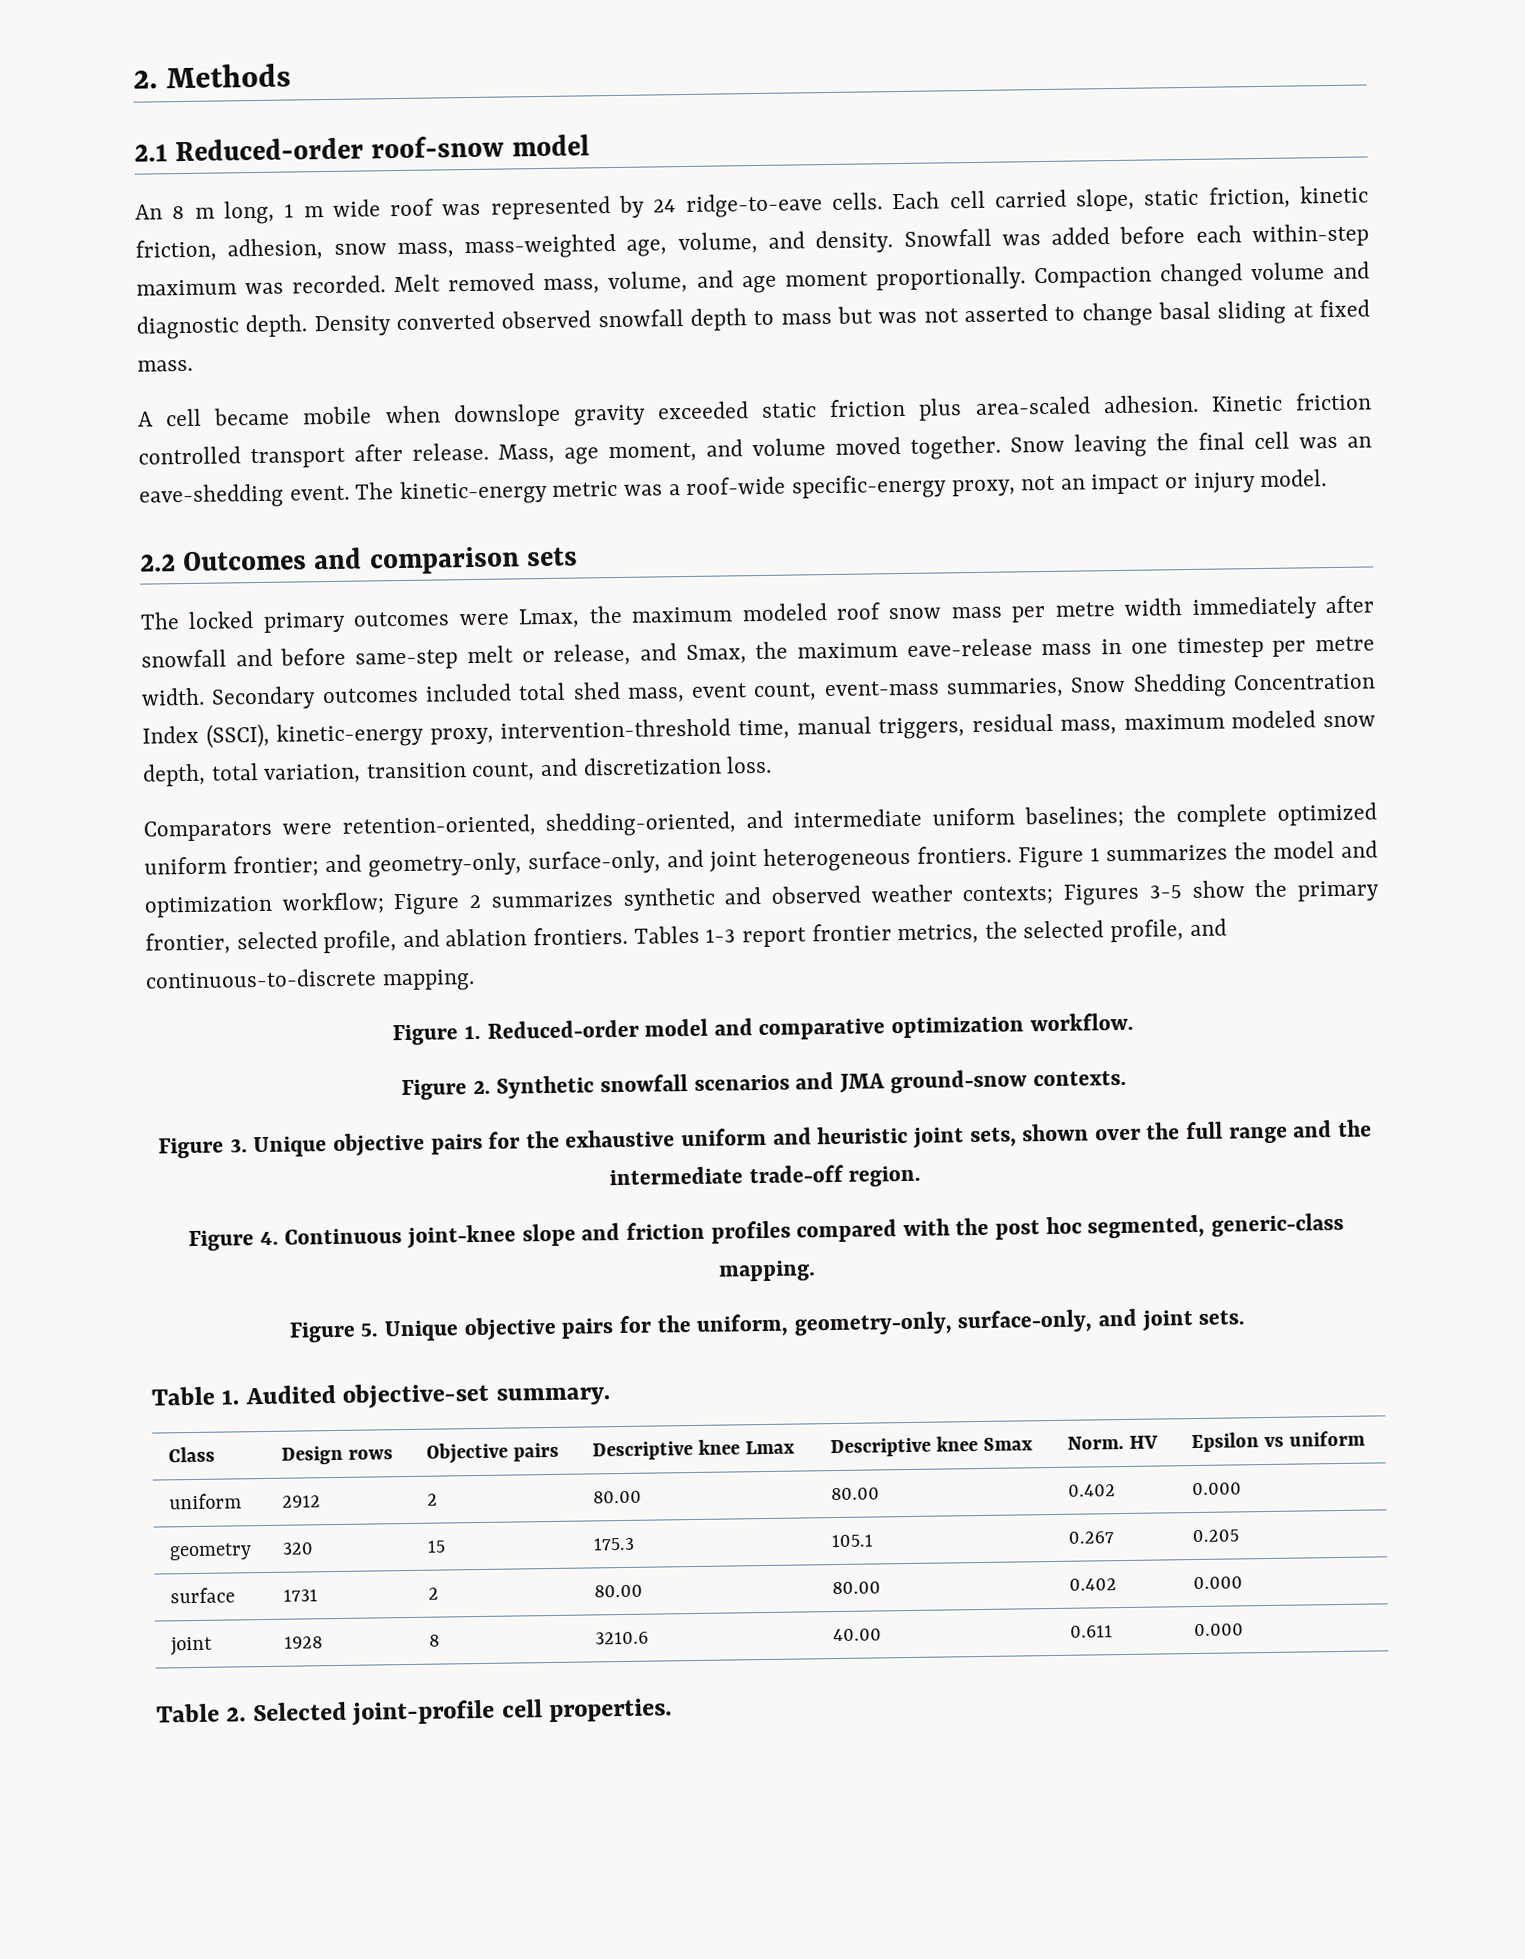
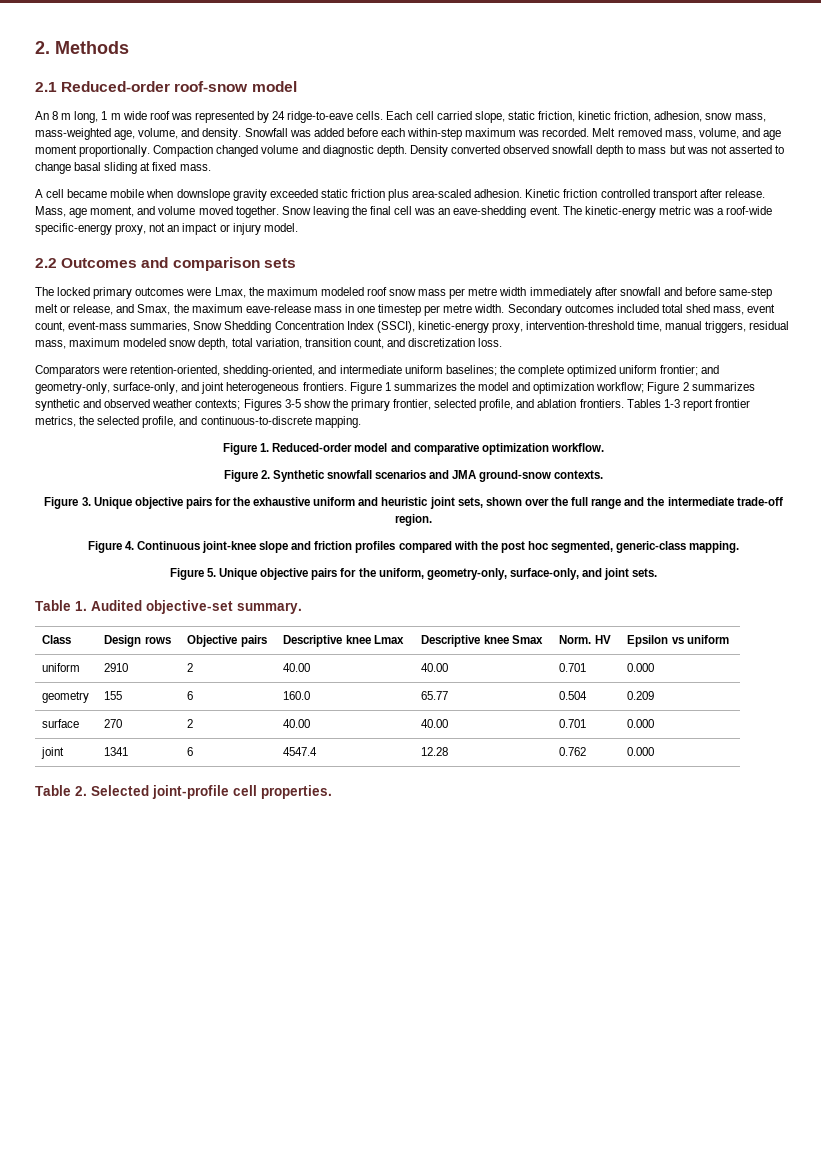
[281,1495,321,1508] [426,1493,438,1506] [592,1490,642,1504] [830,1487,880,1501] [1067,1484,1116,1497] 2912 | 2 | 80.00 | 80.00 | 0.402 -> [104,663,129,672] [187,663,194,672] [283,663,311,672] [421,663,449,672] [559,663,587,672] 2910 | 2 | 40.00 | 40.00 | 0.701
[281,1542,313,1555] [426,1540,445,1553] [592,1537,634,1551] [830,1534,873,1548] [1067,1531,1114,1544] [1191,1529,1239,1543] 320 | 15 | 175.3 | 105.1 | 0.267 | 0.205 -> [104,691,123,700] [187,691,194,700] [283,691,311,700] [421,691,449,700] [559,691,588,700] [627,691,655,700] 155 | 6 | 160.0 | 65.77 | 0.504 | 0.209
[282,1589,318,1602] [427,1587,439,1600] [593,1584,643,1598] [831,1581,881,1595] [1068,1578,1117,1591] 1731 | 2 | 80.00 | 80.00 | 0.402 -> [104,719,123,728] [187,719,194,728] [283,719,311,728] [421,719,449,728] [559,719,587,728] 270 | 2 | 40.00 | 40.00 | 0.701
[283,1636,323,1649] [428,1634,440,1647] [594,1631,649,1645] [832,1628,882,1642] [1069,1625,1113,1638] 1928 | 8 | 3210.6 | 40.00 | 0.611 -> [104,747,129,756] [187,747,194,756] [283,747,318,756] [421,747,449,756] [559,747,587,756] 1341 | 6 | 4547.4 | 12.28 | 0.762

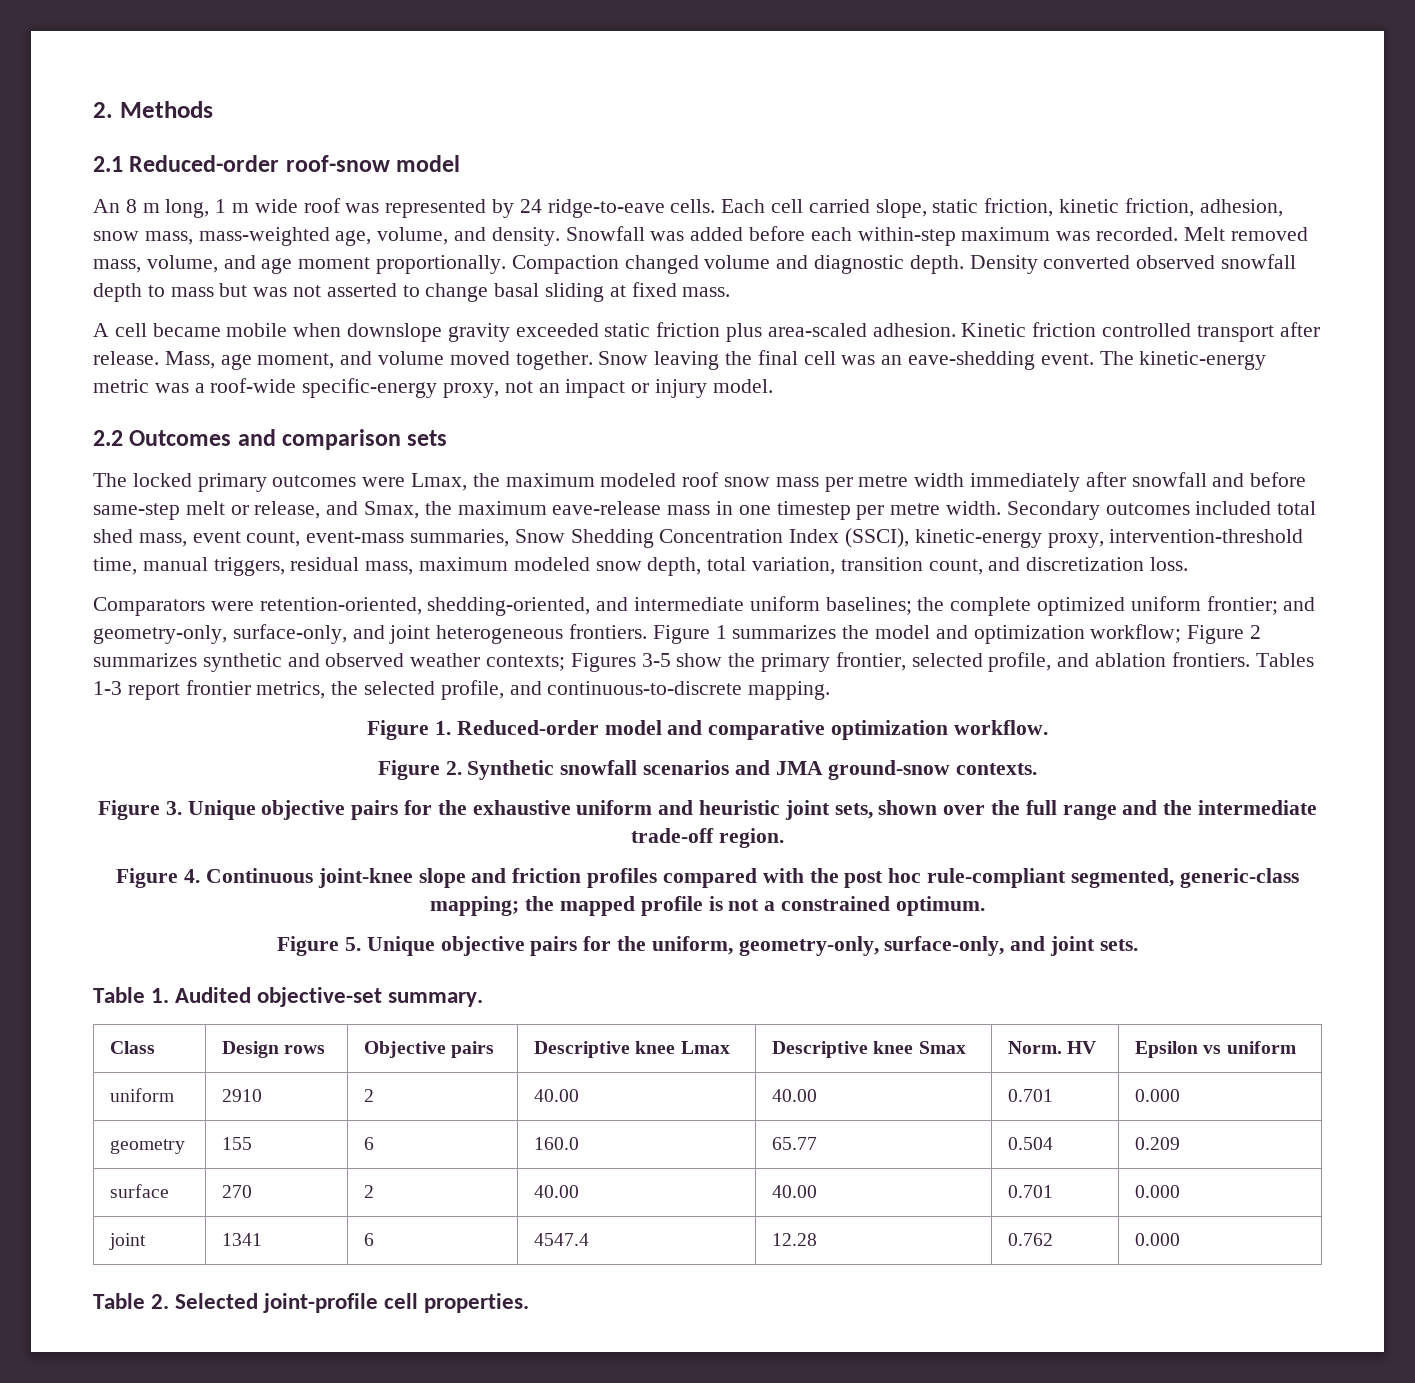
(549, 545) none -> [926,868,1066,888] rule-compliant
[689,541,740,553] mapping. -> [430,896,985,916] mapping; the mapped profile is not a constrained optimum.

